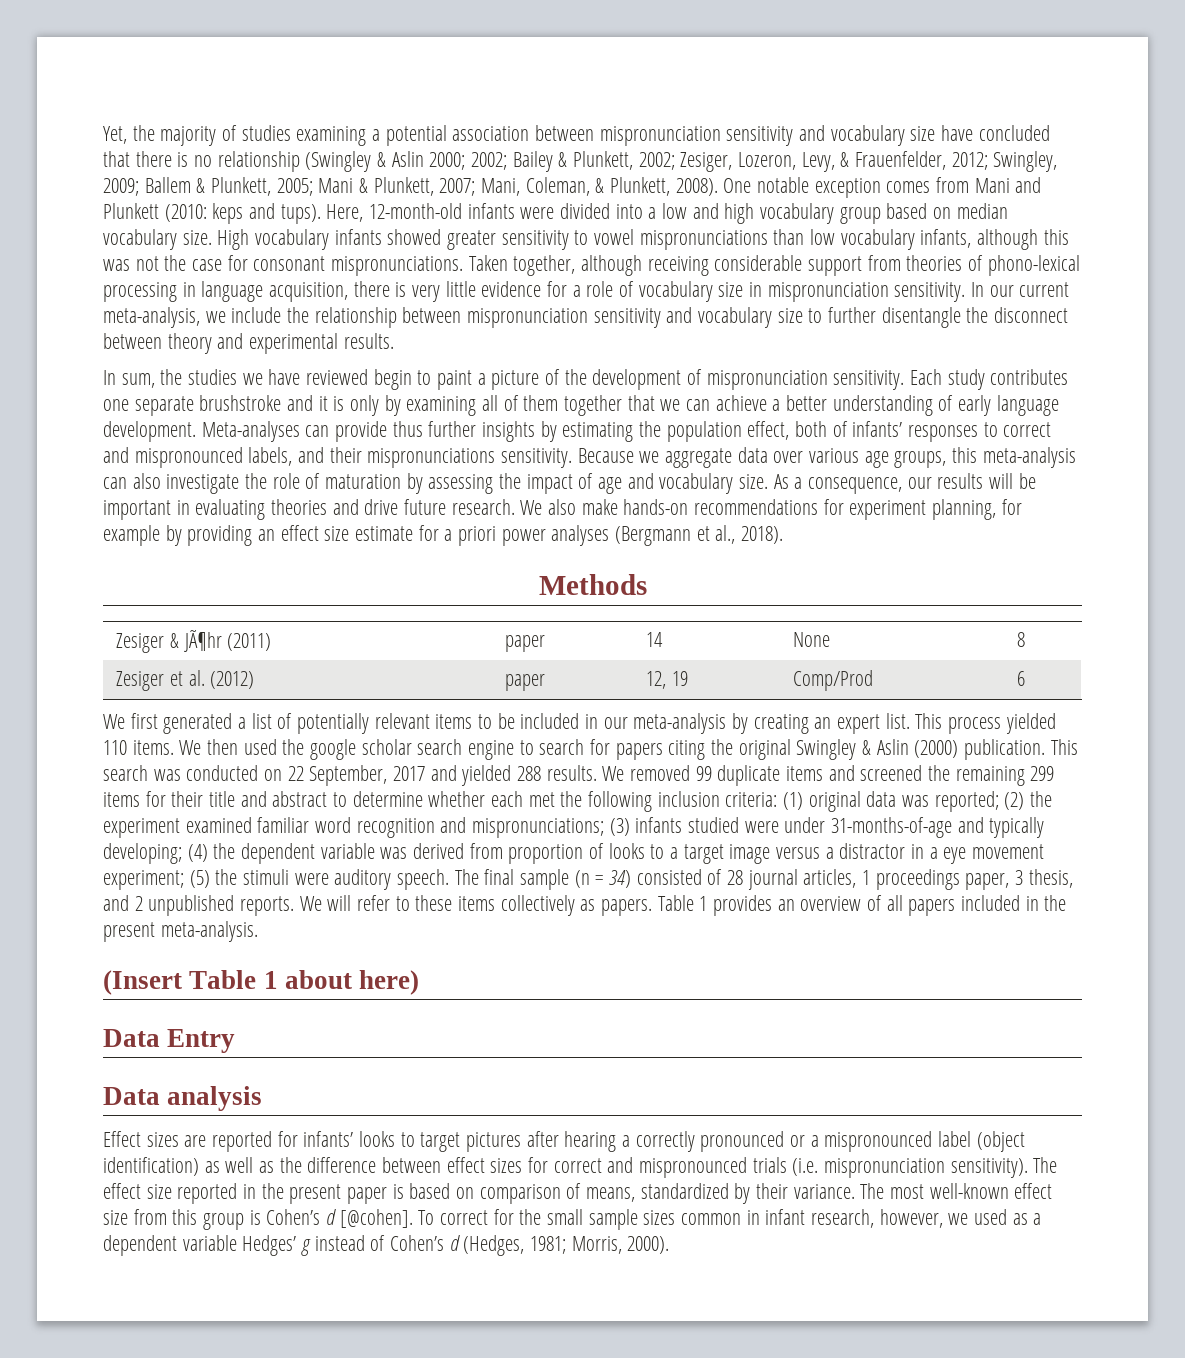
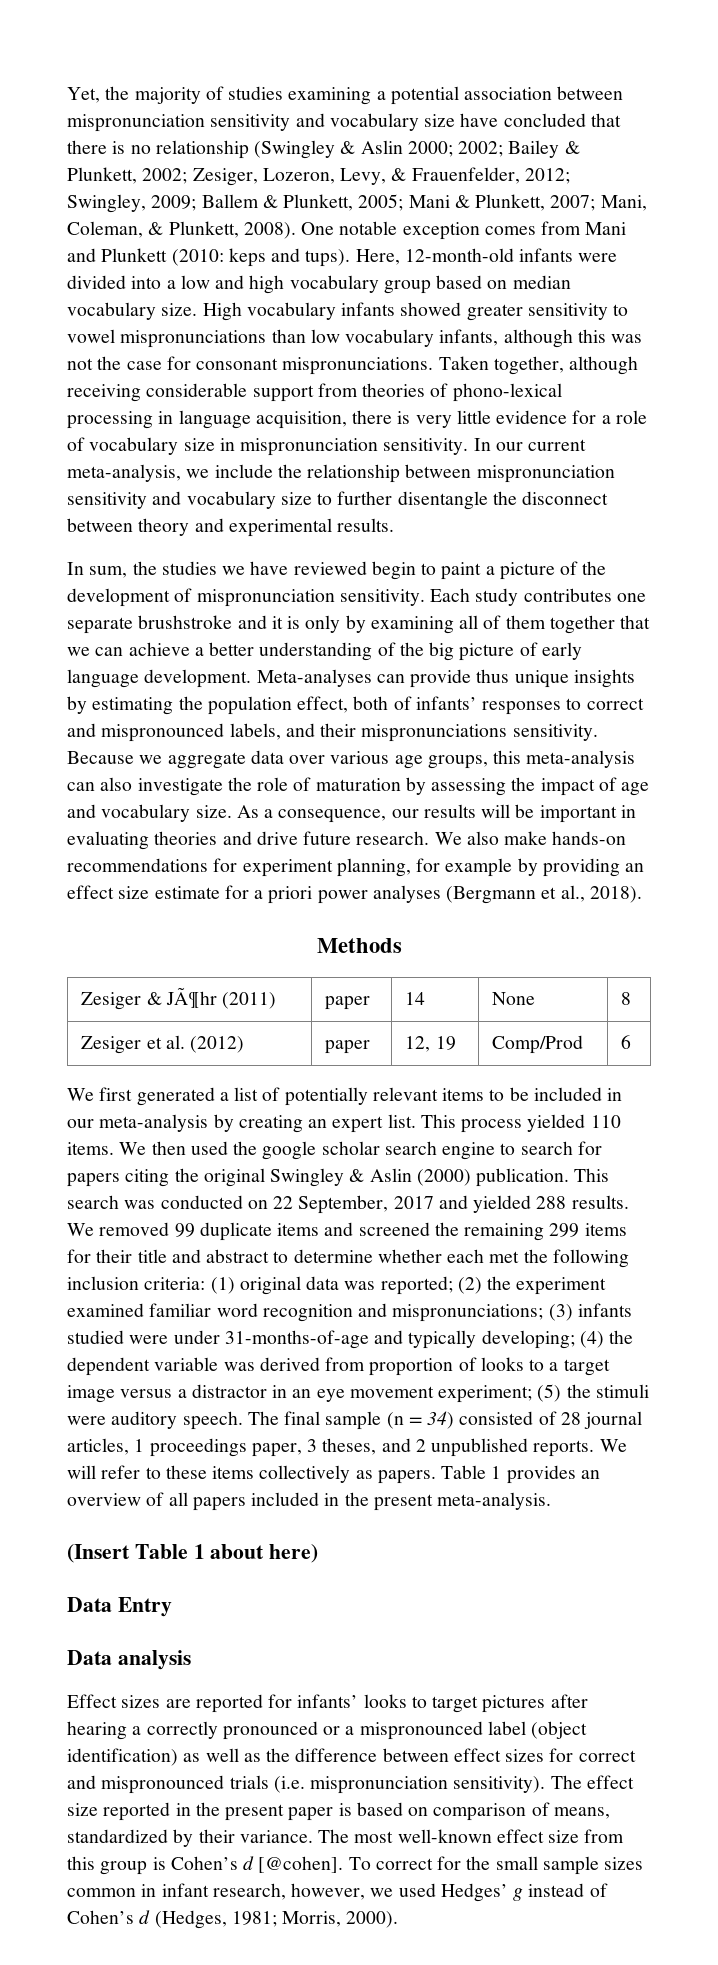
(954, 403) none -> [399,642,538,661] the big picture of
[428,421,477,437] further -> [514,670,569,688] unique
[929,847,938,859] a -> [292,1389,312,1398] an
[1028,869,1073,888] thesis, -> [322,1438,377,1455] theses,
[1012,1213,1042,1225] [103,1235,237,1256] as a dependent variable -> (436, 1890) none

